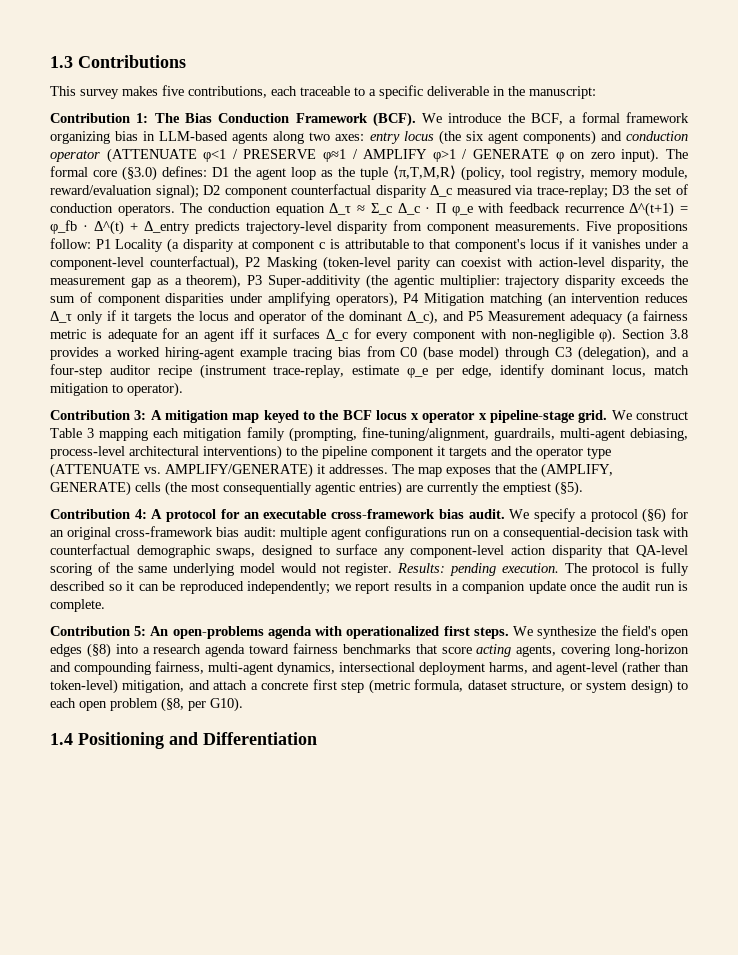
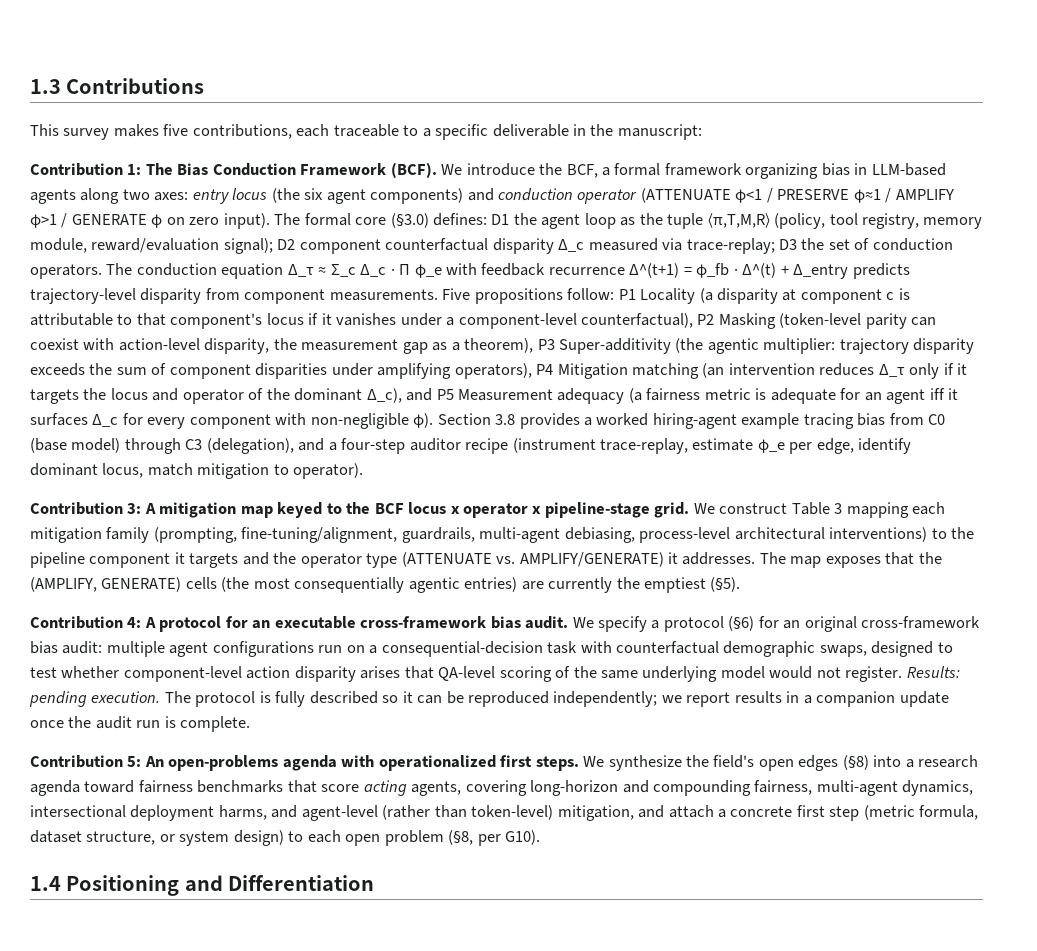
[336,544,405,558] surface any -> [30,666,120,678] test whether
(603, 551) none -> [360,666,401,679] arises

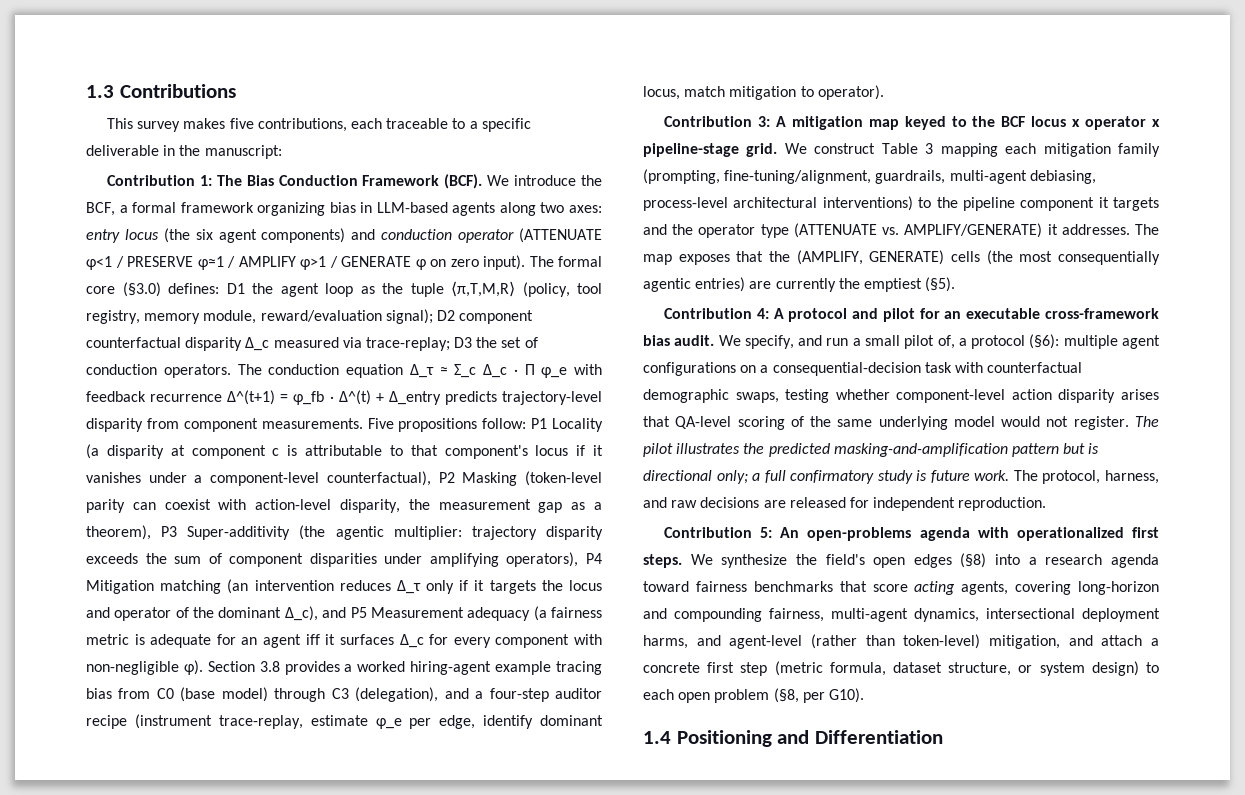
(222, 624) none -> [852,308,915,322] and pilot
[598,616,981,632] [30,641,103,654] specify a protocol (§6) for an original cross-framework bias audit: -> [744,334,1060,349] specify, and run a small pilot of, a protocol (§6):
[318,645,343,653] run -> (736, 369) none
[871,641,953,657] [30,667,57,678] designed to test -> [785,389,830,403] testing
[906,666,960,678] [29,691,949,707] [30,716,251,732] Results: pending execution. The protocol is fully described so it can be reproduced independently; we report results in a companion update once the audit run is complete. -> [1135,416,1159,427] [643,443,1100,457] [643,470,1159,484] [643,497,1047,511] The pilot illustrates the predicted masking-and-amplification pattern but is directional only; a full confirmatory study is future work. The protocol, harness, and raw decisions are released for independent reproduction.

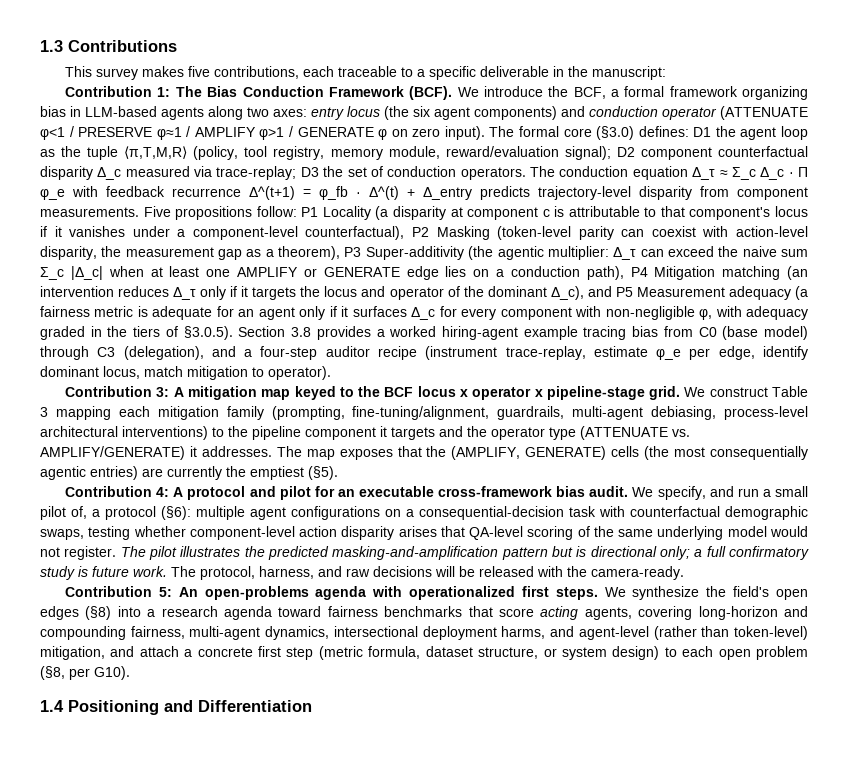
[471,526,603,540] [86,552,579,567] trajectory disparity exceeds the sum of component disparities under amplifying operators), -> [613,246,809,260] [40,266,624,280] Δ_τ can exceed the naive sum Σ_c |Δ_c| when at least one AMPLIFY or GENERATE edge lies on a conduction path),
[305,634,320,645] iff -> [299,306,337,320] only if
[183,660,203,675] φ). -> [699,306,809,320] [40,326,233,340] φ, with adequacy graded in the tiers of §3.0.5).
[763,497,1047,511] are released for independent reproduction. -> [435,566,684,580] will be released with the camera-ready.

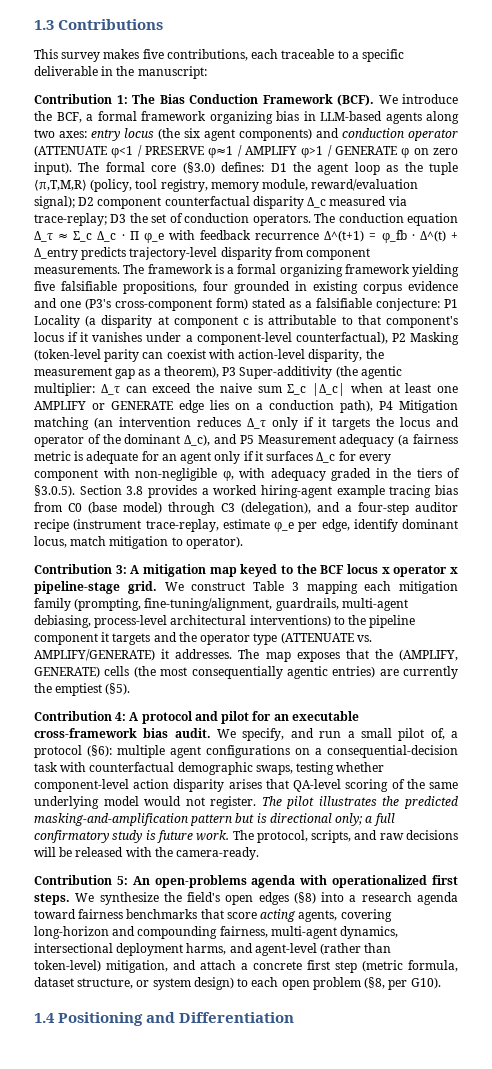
[143,206,297,220] Five propositions follow: -> [123,264,459,277] [34,281,458,294] [34,298,440,311] The framework is a formal organizing framework yielding five falsifiable propositions, four grounded in existing corpus evidence and one (P3's cross-component form) stated as a falsifiable conjecture:
[259,566,314,579] harness, -> [311,830,352,843] scripts,

